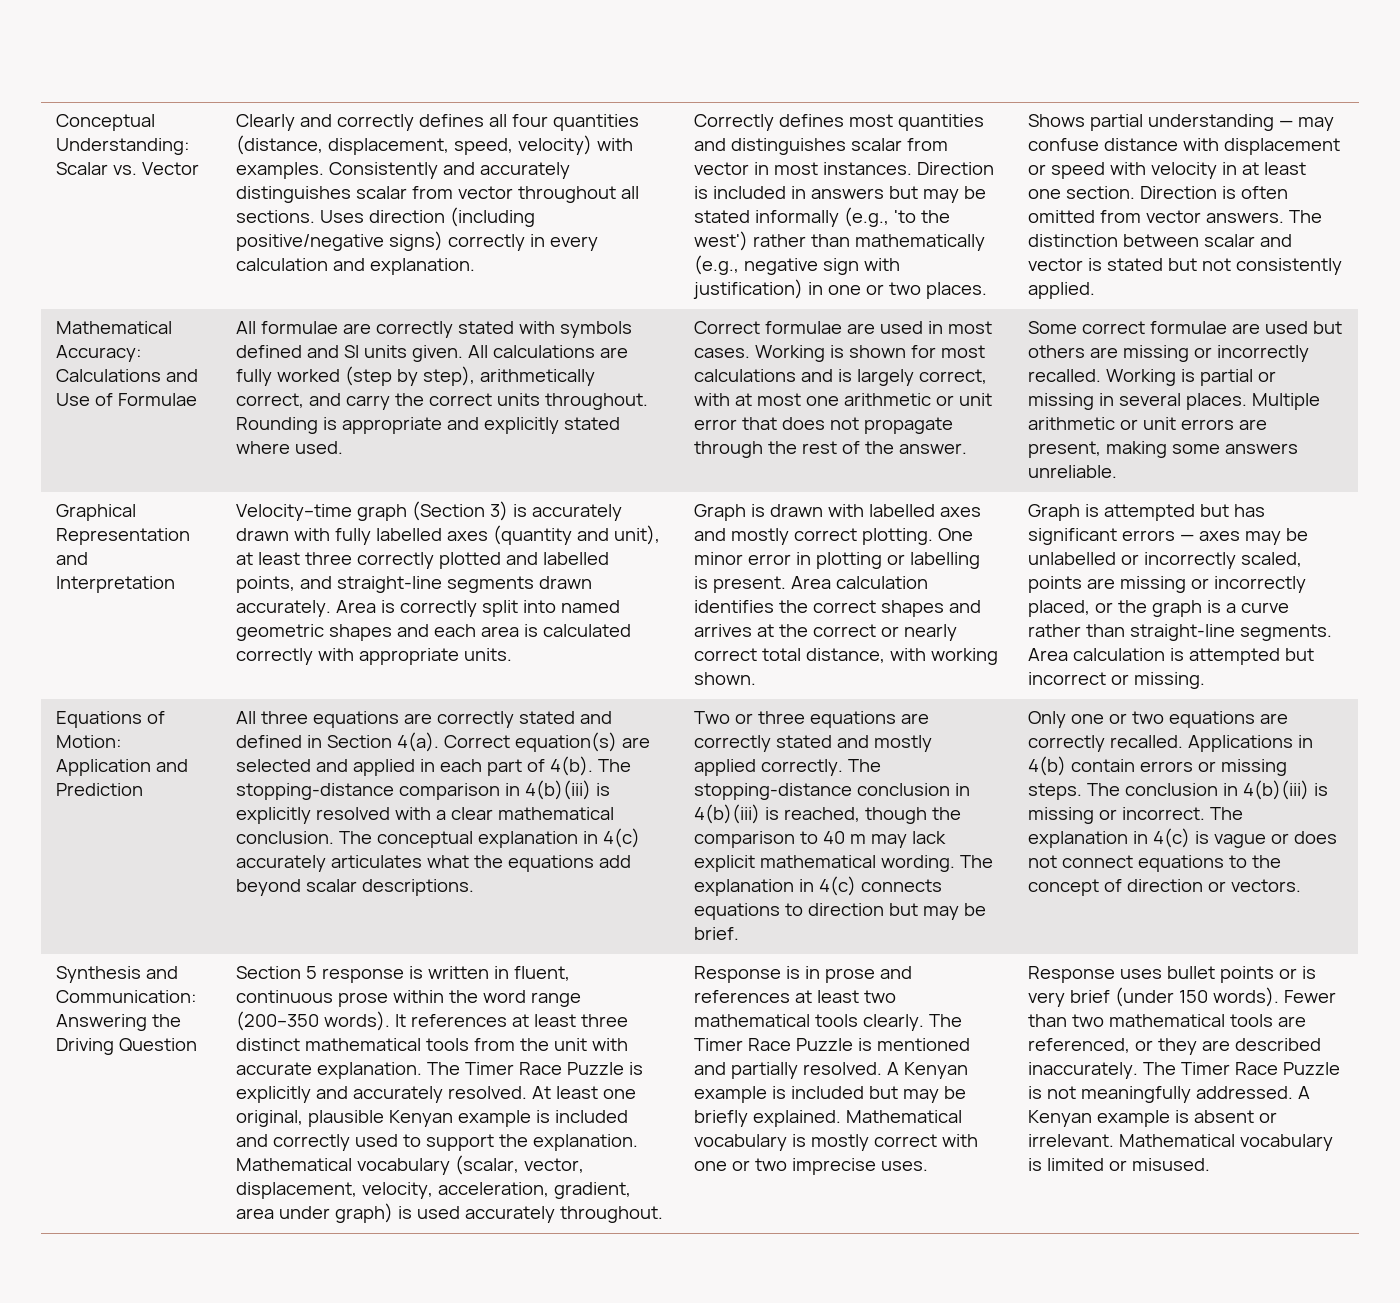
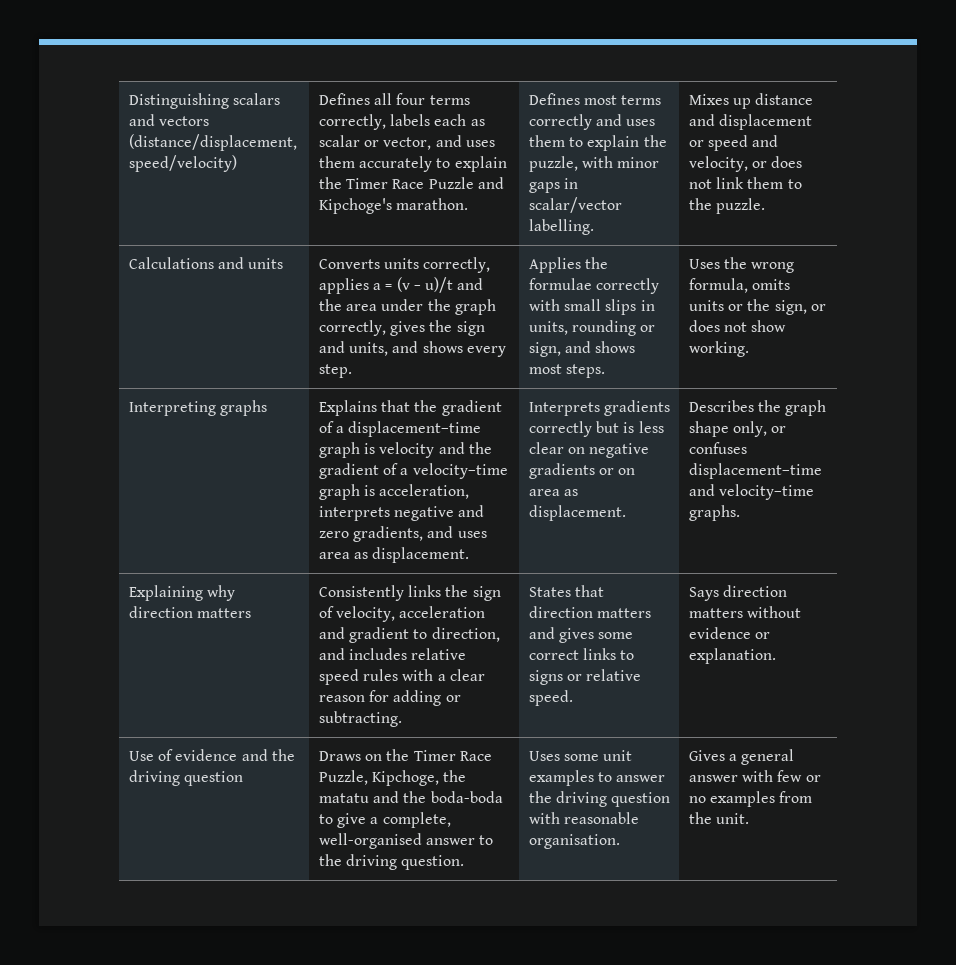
[56,114,156,131] [56,138,191,155] [56,162,200,175] [236,114,640,131] [236,135,634,155] [236,162,571,179] [236,186,640,203] [236,207,536,227] [236,231,599,251] [236,258,476,275] [694,114,985,131] [694,138,949,155] [694,162,995,175] [694,186,987,203] [694,207,951,227] [694,231,986,251] [694,255,901,275] [693,279,988,299] [1028,114,1335,131] [1028,138,1341,155] [1028,162,1307,179] [1028,186,1289,199] [1028,210,1323,223] [1028,234,1293,247] [1028,258,1343,275] [1028,282,1096,299] [56,321,173,334] [56,345,143,362] [56,369,199,382] [56,393,198,406] [236,321,633,338] [236,345,629,362] [236,366,596,386] [236,393,649,410] [236,417,621,434] [236,441,344,454] [694,321,993,334] [694,345,986,362] [694,369,988,386] [694,393,993,406] [694,417,954,434] [694,441,968,458] [1028,321,1343,334] [1028,345,1310,362] [1028,369,1277,386] [1028,393,1321,410] [1028,417,1268,430] [1028,441,1299,458] [1028,465,1118,478] [56,504,137,521] [56,528,191,545] [56,552,89,565] [56,576,176,593] [236,501,623,521] [236,525,661,545] [236,552,610,569] [236,576,593,593] [236,600,621,617] [236,624,632,641] [236,648,513,665] [694,504,982,521] [694,528,974,545] [694,552,981,569] [694,576,929,593] [694,600,982,617] [694,624,958,641] [694,648,999,665] [694,672,757,685] [1028,504,1266,521] [1028,528,1309,545] [1028,552,1303,569] [1028,576,1307,593] [1028,600,1290,617] [1028,624,1333,641] [1028,648,1315,665] [1028,672,1206,689] [56,711,166,728] [56,735,123,748] [56,759,189,776] [56,783,144,796] [236,711,613,728] [236,732,651,752] [236,756,632,776] [236,780,611,800] [236,807,615,824] [236,828,641,848] [236,855,632,872] [236,879,475,896] [694,711,930,728] [694,735,933,752] [694,759,882,776] [694,783,971,800] [694,804,962,824] [694,831,947,848] [694,855,994,872] [694,876,943,896] [694,903,987,920] [694,927,740,940] [1028,711,1289,728] [1028,735,1314,752] [1028,756,1288,776] [1028,780,1329,800] [1028,807,1244,824] [1028,828,1338,848] [1028,855,1282,872] [1028,879,1302,896] [56,966,179,983] [56,990,198,1003] [56,1014,182,1031] [56,1038,198,1055] [236,966,571,983] [236,990,582,1007] [236,1011,629,1031] [236,1038,629,1051] [236,1062,644,1079] [236,1086,637,1103] [236,1110,629,1127] [236,1134,639,1151] [236,1155,585,1175] [236,1182,632,1199] [236,1203,664,1223] [694,966,913,983] [694,990,897,1003] [694,1014,963,1031] [694,1038,971,1051] [694,1062,969,1079] [694,1086,967,1103] [694,1110,963,1127] [694,1134,979,1151] [694,1158,929,1175] [1028,966,1317,983] [1028,987,1337,1007] [1028,1014,1307,1027] [1028,1038,1322,1055] [1028,1062,1341,1079] [1028,1086,1311,1103] [1028,1110,1278,1127] [1028,1134,1334,1151] [1028,1158,1211,1171] Conceptual Understanding: Scalar vs. Vector | Clearly and correctly defines all four quantities (distance, displacement, speed, velocity) with examples. Consistently and accurately distinguishes scalar from vector throughout all sections. Uses direction (including positive/negative signs) correctly in every calculation and explanation. | Correctly defines most quantities and distinguishes scalar from vector in most instances. Direction is included in answers but may be stated informally (e.g., 'to the west') rather than mathematically (e.g., negative sign with justification) in one or two places. | Shows partial understanding — may confuse distance with displacement or speed with velocity in at least one section. Direction is often omitted from vector answers. The distinction between scalar and vector is stated but not consistently applied. // Mathematical Accuracy: Calculations and Use of Formulae | All formulae are correctly stated with symbols defined and SI units given. All calculations are fully worked (step by step), arithmetically correct, and carry the correct units throughout. Rounding is appropriate and explicitly stated where used. | Correct formulae are used in most cases. Working is shown for most calculations and is largely correct, with at most one arithmetic or unit error that does not propagate through the rest of the answer. | Some correct formulae are used but others are missing or incorrectly recalled. Working is partial or missing in several places. Multiple arithmetic or unit errors are present, making some answers unreliable. // Graphical Representation and Interpretation | Velocity–time graph (Section 3) is accurately drawn with fully labelled axes (quantity and unit), at least three correctly plotted and labelled points, and straight-line segments drawn accurately. Area is correctly split into named geometric shapes and each area is calculated correctly with appropriate units. | Graph is drawn with labelled axes and mostly correct plotting. One minor error in plotting or labelling is present. Area calculation identifies the correct shapes and arrives at the correct or nearly correct total distance, with working shown. | Graph is attempted but has significant errors — axes may be unlabelled or incorrectly scaled, points are missing or incorrectly placed, or the graph is a curve rather than straight-line segments. Area calculation is attempted but incorrect or missing. // Equations of Motion: Application and Prediction | All three equations are correctly stated and defined in Section 4(a). Correct equation(s) are selected and applied in each part of 4(b). The stopping-distance comparison in 4(b)(iii) is explicitly resolved with a clear mathematical conclusion. The conceptual explanation in 4(c) accurately articulates what the equations add beyond scalar descriptions. | Two or three equations are correctly stated and mostly applied correctly. The stopping-distance conclusion in 4(b)(iii) is reached, though the comparison to 40 m may lack explicit mathematical wording. The explanation in 4(c) connects equations to direction but may be brief. | Only one or two equations are correctly recalled. Applications in 4(b) contain errors or missing steps. The conclusion in 4(b)(iii) is missing or incorrect. The explanation in 4(c) is vague or does not connect equations to the concept of direction or vectors. // Synthesis and Communication: Answering the Driving Question | Section 5 response is written in fluent, continuous prose within the word range (200–350 words). It references at least three distinct mathematical tools from the unit with accurate explanation. The Timer Race Puzzle is explicitly and accurately resolved. At least one original, plausible Kenyan example is included and correctly used to support the explanation. Mathematical vocabulary (scalar, vector, displacement, velocity, acceleration, gradient, area under graph) is used accurately throughout. | Response is in prose and references at least two mathematical tools clearly. The Timer Race Puzzle is mentioned and partially resolved. A Kenyan example is included but may be briefly explained. Mathematical vocabulary is mostly correct with one or two imprecise uses. | Response uses bullet points or is very brief (under 150 words). Fewer than two mathematical tools are referenced, or they are described inaccurately. The Timer Race Puzzle is not meaningfully addressed. A Kenyan example is absent or irrelevant. Mathematical vocabulary is limited or misused. -> [128,93,280,109] [128,114,209,126] [128,134,297,151] [128,155,237,172] [318,93,470,105] [318,114,485,130] [318,135,495,150] [318,156,507,172] [318,177,504,189] [318,198,468,214] [528,93,662,105] [528,114,656,130] [528,135,667,151] [528,156,660,172] [528,178,578,193] [528,197,622,213] [528,219,594,235] [688,93,814,109] [688,114,812,130] [688,135,779,151] [688,156,803,172] [688,177,802,189] [688,198,765,214] [128,257,284,269] [318,257,491,273] [318,277,484,294] [318,299,496,315] [318,320,485,336] [318,341,506,357] [318,364,352,378] [528,257,608,273] [528,278,659,294] [528,299,655,315] [528,320,656,336] [528,341,636,357] [528,364,605,378] [688,257,795,273] [688,278,790,293] [688,299,826,315] [688,320,787,332] [688,341,749,357] [128,400,267,416] [318,400,502,416] [318,421,482,437] [318,442,492,458] [318,463,508,479] [318,484,470,500] [318,505,485,521] [318,526,487,542] [318,547,470,563] [528,400,670,416] [528,421,664,437] [528,442,650,458] [528,463,636,479] [528,489,578,496] [528,505,626,521] [688,400,827,416] [688,421,787,437] [688,442,747,454] [688,463,822,479] [688,484,814,500] [688,505,740,521] [128,585,235,601] [128,606,251,618] [318,585,501,601] [318,606,486,622] [318,627,500,643] [318,648,467,660] [318,669,485,685] [318,690,461,706] [318,711,402,727] [528,585,604,597] [528,606,651,618] [528,627,634,643] [528,648,635,660] [528,669,642,685] [528,690,573,706] [688,585,787,601] [688,606,801,618] [688,627,770,639] [688,648,776,664] [128,749,295,761] [128,770,243,786] [318,749,492,761] [318,770,467,786] [318,791,503,803] [318,812,451,828] [318,833,494,849] [318,854,465,870] [528,750,633,761] [528,770,666,786] [528,791,671,807] [528,812,639,824] [528,834,620,849] [688,749,795,765] [688,770,821,782] [688,791,813,807] [688,812,749,824] Distinguishing scalars and vectors (distance/displacement, speed/velocity) | Defines all four terms correctly, labels each as scalar or vector, and uses them accurately to explain the Timer Race Puzzle and Kipchoge's marathon. | Defines most terms correctly and uses them to explain the puzzle, with minor gaps in scalar/vector labelling. | Mixes up distance and displacement or speed and velocity, or does not link them to the puzzle. // Calculations and units | Converts units correctly, applies a = (v − u)/t and the area under the graph correctly, gives the sign and units, and shows every step. | Applies the formulae correctly with small slips in units, rounding or sign, and shows most steps. | Uses the wrong formula, omits units or the sign, or does not show working. // Interpreting graphs | Explains that the gradient of a displacement–time graph is velocity and the gradient of a velocity–time graph is acceleration, interprets negative and zero gradients, and uses area as displacement. | Interprets gradients correctly but is less clear on negative gradients or on area as displacement. | Describes the graph shape only, or confuses displacement–time and velocity–time graphs. // Explaining why direction matters | Consistently links the sign of velocity, acceleration and gradient to direction, and includes relative speed rules with a clear reason for adding or subtracting. | States that direction matters and gives some correct links to signs or relative speed. | Says direction matters without evidence or explanation. // Use of evidence and the driving question | Draws on the Timer Race Puzzle, Kipchoge, the matatu and the boda-boda to give a complete, well-organised answer to the driving question. | Uses some unit examples to answer the driving question with reasonable organisation. | Gives a general answer with few or no examples from the unit.

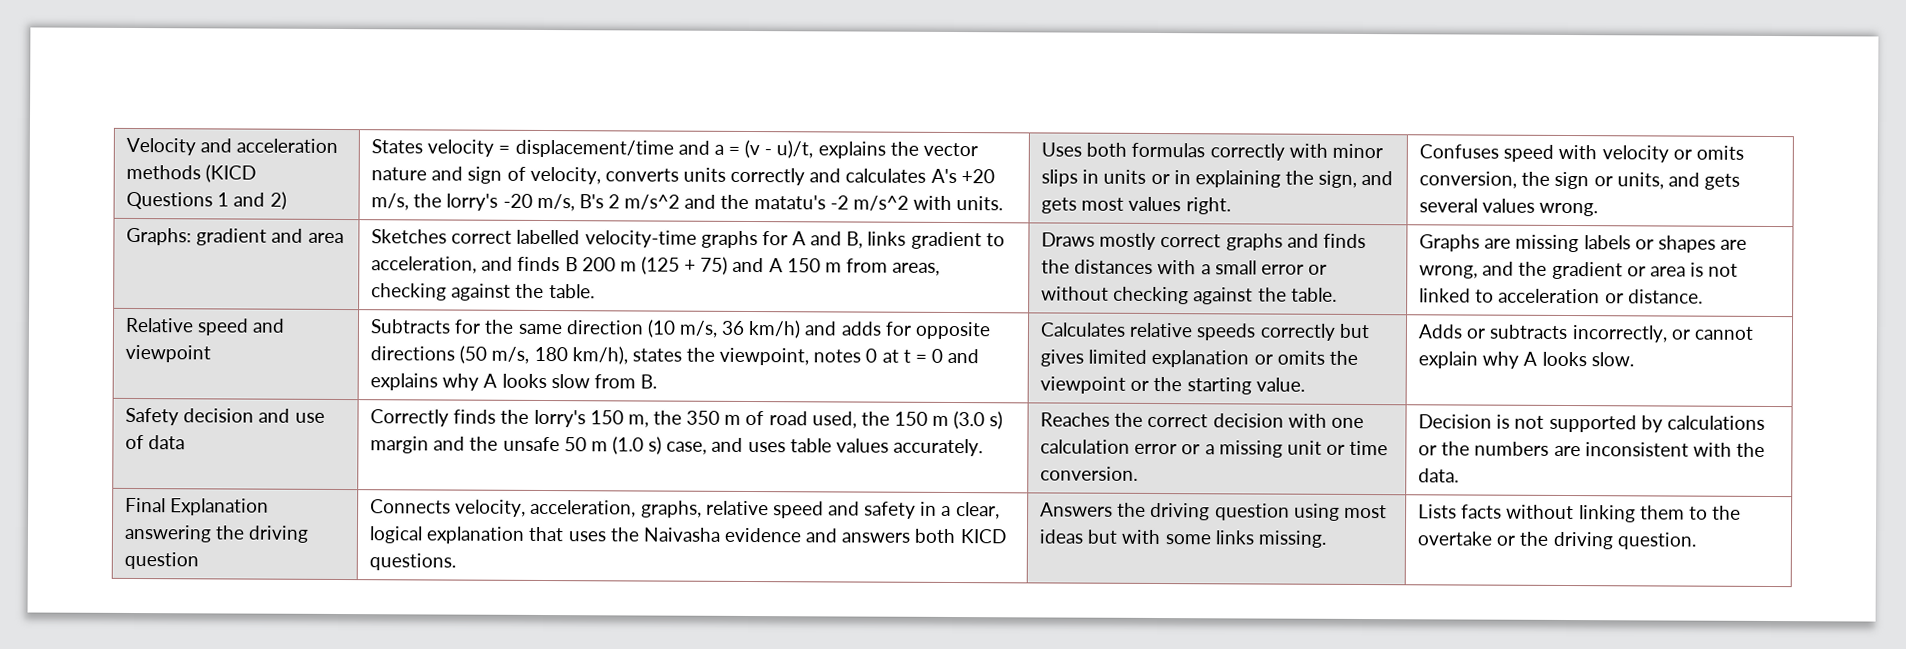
[128,93,280,109] [128,114,209,126] [128,134,297,151] [128,155,237,172] [318,93,470,105] [318,114,485,130] [318,135,495,150] [318,156,507,172] [318,177,504,189] [318,198,468,214] [528,93,662,105] [528,114,656,130] [528,135,667,151] [528,156,660,172] [528,178,578,193] [528,197,622,213] [528,219,594,235] [688,93,814,109] [688,114,812,130] [688,135,779,151] [688,156,803,172] [688,177,802,189] [688,198,765,214] [128,257,284,269] [318,257,491,273] [318,277,484,294] [318,299,496,315] [318,320,485,336] [318,341,345,353] Distinguishing scalars and vectors (distance/displacement, speed/velocity) | Defines all four terms correctly, labels each as scalar or vector, and uses them accurately to explain the Timer Race Puzzle and Kipchoge's marathon. | Defines most terms correctly and uses them to explain the puzzle, with minor gaps in scalar/vector labelling. | Mixes up distance and displacement or speed and velocity, or does not link them to the puzzle. // Calculations and units | Converts units correctly, applies a = (v − u)/t and the area under the graph correctly, gives the sign and -> [126,137,339,156] [126,164,257,183] [126,191,287,210] [371,139,978,159] [371,166,995,186] [371,193,1004,212] [1041,142,1383,161] [1041,169,1394,188] [1041,196,1231,215] [1419,144,1744,163] [1419,171,1613,190] Velocity and acceleration methods (KICD Questions 1 and 2) | States velocity = displacement/time and a = (v - u)/t, explains the vector nature and sign of velocity, converts units correctly and calculates A's +20 m/s, the lorry's -20 m/s, B's 2 m/s^2 and the matatu's -2 m/s^2 with units. | Uses both formulas correctly with minor slips in units or in explaining the sign, and gets most values right. | Confuses speed with velocity or omits conversion, the sign or
[422,341,506,357] [318,364,352,378] [528,257,608,273] [528,278,659,294] [528,299,655,315] [528,320,656,336] [528,341,636,357] [528,364,605,378] [688,257,795,273] [688,278,790,293] [688,299,826,315] [688,320,787,332] [688,341,749,357] [128,400,267,416] [318,400,502,416] [318,421,482,437] [318,442,492,458] [318,463,508,479] [318,484,470,500] [318,505,485,521] [318,526,487,542] [318,547,470,563] [528,400,670,416] [528,421,664,437] [528,442,650,458] [528,463,636,479] [528,489,578,496] [528,505,626,521] [688,400,827,416] [688,421,787,437] [688,442,747,454] [688,463,822,479] [688,484,814,500] [688,505,740,521] [128,585,235,601] [128,606,251,618] [318,585,501,601] [318,606,486,622] [318,627,500,643] [318,648,467,660] [318,669,485,685] [318,690,461,706] [318,711,402,727] [528,585,604,597] [528,606,651,618] [528,627,634,643] [528,648,635,660] [528,669,642,685] [528,690,573,706] [688,585,787,601] [688,606,801,618] [688,627,770,639] [688,648,776,664] [128,749,295,761] [128,770,243,786] [318,749,492,761] [318,770,467,786] [318,791,503,803] [318,812,451,828] [318,833,494,849] [318,854,465,870] [528,750,633,761] [528,770,666,786] [528,791,671,807] [528,812,639,824] [528,834,620,849] [688,749,795,765] [688,770,821,782] [688,791,813,807] [688,812,749,824] shows every step. | Applies the formulae correctly with small slips in units, rounding or sign, and shows most steps. | Uses the wrong formula, omits units or the sign, or does not show working. // Interpreting graphs | Explains that the gradient of a displacement–time graph is velocity and the gradient of a velocity–time graph is acceleration, interprets negative and zero gradients, and uses area as displacement. | Interprets gradients correctly but is less clear on negative gradients or on area as displacement. | Describes the graph shape only, or confuses displacement–time and velocity–time graphs. // Explaining why direction matters | Consistently links the sign of velocity, acceleration and gradient to direction, and includes relative speed rules with a clear reason for adding or subtracting. | States that direction matters and gives some correct links to signs or relative speed. | Says direction matters without evidence or explanation. // Use of evidence and the driving question | Draws on the Timer Race Puzzle, Kipchoge, the matatu and the boda-boda to give a complete, well-organised answer to the driving question. | Uses some unit examples to answer the driving question with reasonable organisation. | Gives a general answer with few or no examples from the unit. -> [1704,173,1741,190] [1419,198,1599,217] [126,227,344,246] [371,229,1005,250] [371,256,941,276] [371,283,595,301] [1041,232,1366,251] [1041,259,1328,275] [1041,286,1337,305] [1419,234,1748,253] [1419,261,1739,280] [1419,288,1703,304] [125,317,286,336] [125,344,212,363] [370,319,991,340] [370,345,980,366] [370,373,658,391] [1040,322,1370,341] [1040,349,1358,368] [1040,376,1305,395] [1418,324,1753,343] [1418,351,1634,369] [125,407,325,426] [125,434,186,450] [370,409,1004,430] [370,436,983,457] [1040,412,1364,429] [1040,439,1389,458] [1040,466,1139,481] [1418,414,1765,433] [1418,441,1766,457] [1418,468,1460,483] [125,497,270,516] [124,524,310,543] [124,551,200,570] [370,499,1000,520] [369,526,1006,544] [369,553,457,571] [1040,502,1387,521] [1039,529,1326,548] [1418,504,1742,523] [1417,531,1696,550] gets several values wrong. // Graphs: gradient and area | Sketches correct labelled velocity-time graphs for A and B, links gradient to acceleration, and finds B 200 m (125 + 75) and A 150 m from areas, checking against the table. | Draws mostly correct graphs and finds the distances with a small error or without checking against the table. | Graphs are missing labels or shapes are wrong, and the gradient or area is not linked to acceleration or distance. // Relative speed and viewpoint | Subtracts for the same direction (10 m/s, 36 km/h) and adds for opposite directions (50 m/s, 180 km/h), states the viewpoint, notes 0 at t = 0 and explains why A looks slow from B. | Calculates relative speeds correctly but gives limited explanation or omits the viewpoint or the starting value. | Adds or subtracts incorrectly, or cannot explain why A looks slow. // Safety decision and use of data | Correctly finds the lorry's 150 m, the 350 m of road used, the 150 m (3.0 s) margin and the unsafe 50 m (1.0 s) case, and uses table values accurately. | Reaches the correct decision with one calculation error or a missing unit or time conversion. | Decision is not supported by calculations or the numbers are inconsistent with the data. // Final Explanation answering the driving question | Connects velocity, acceleration, graphs, relative speed and safety in a clear, logical explanation that uses the Naivasha evidence and answers both KICD questions. | Answers the driving question using most ideas but with some links missing. | Lists facts without linking them to the overtake or the driving question.

